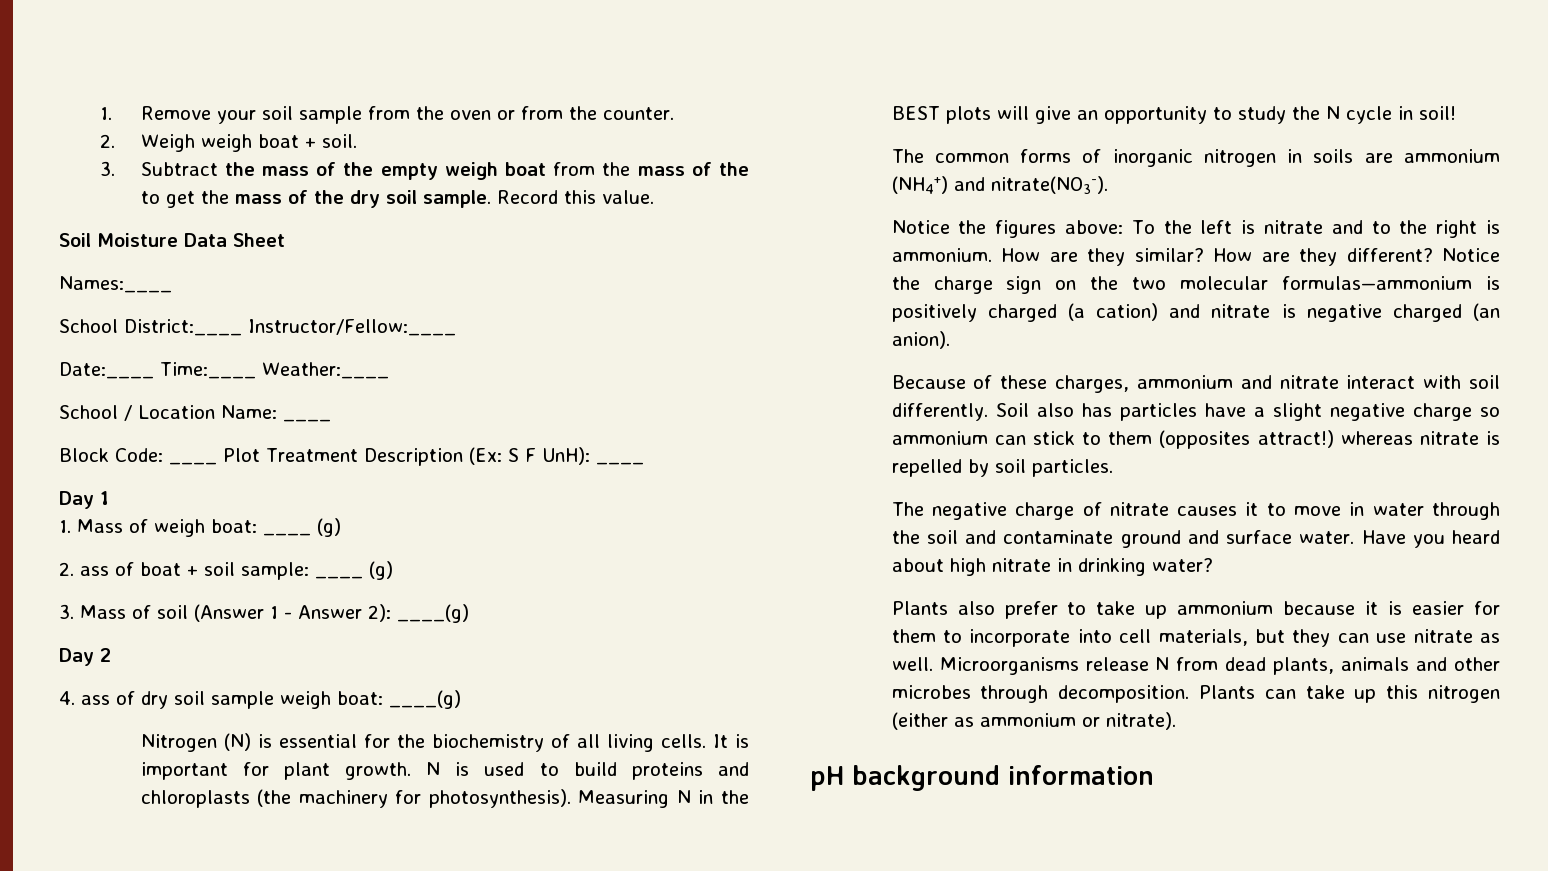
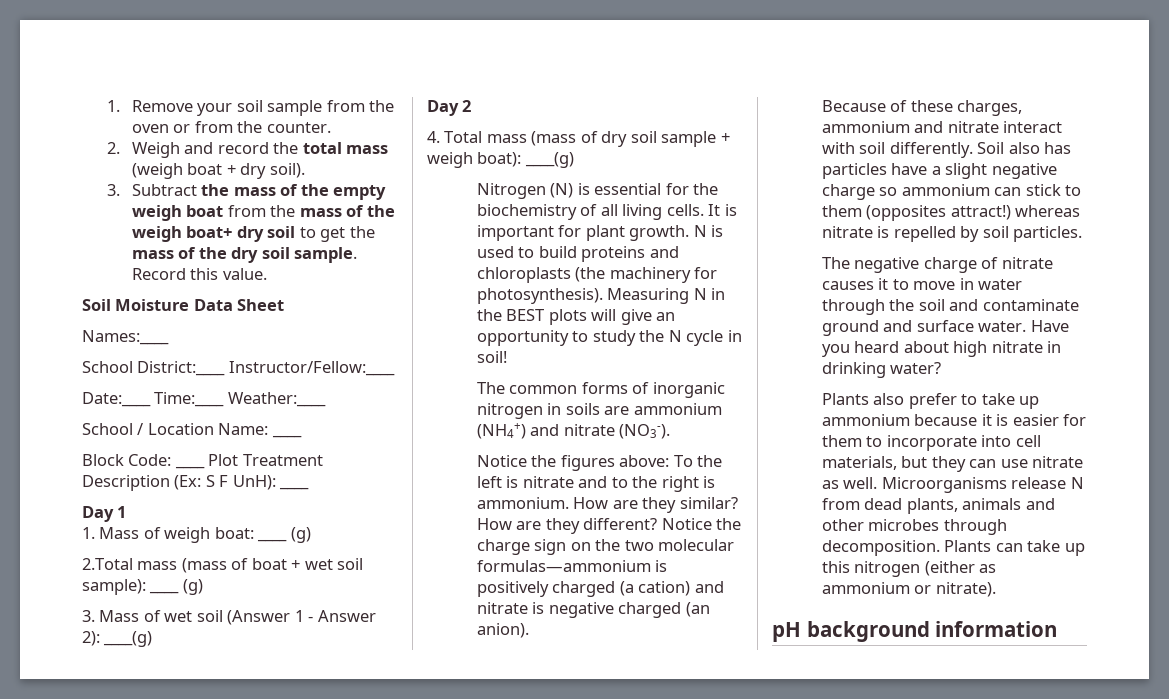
[200,134,357,152] weigh boat + soil. -> [184,142,389,154] [131,163,305,179] and record the total mass (weigh boat + dry soil).
(749, 169) none -> [131,226,296,242] weigh boat+ dry soil
[59,562,309,580] 2. ass of boat + soil sample: -> [82,558,364,573] [82,579,146,595] 2.Total mass (mass of boat + wet soil sample):
(151, 612) none -> [164,611,193,622] wet
[81,695,110,705] ass -> [444,131,577,146] Total mass (mass
[280,691,383,709] weigh boat: -> [720,133,730,143] [427,152,522,168] + weigh boat):
[990,176,1108,194] nitrate(NO3-). -> [563,424,671,439] nitrate (NO3-).

